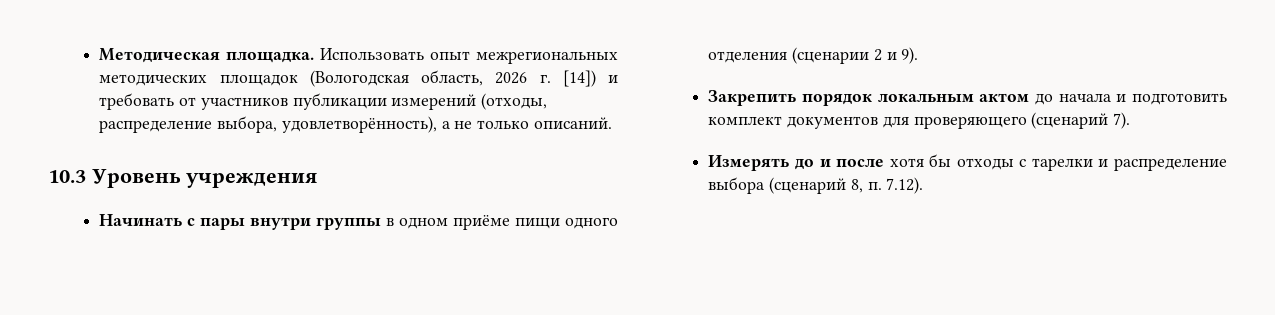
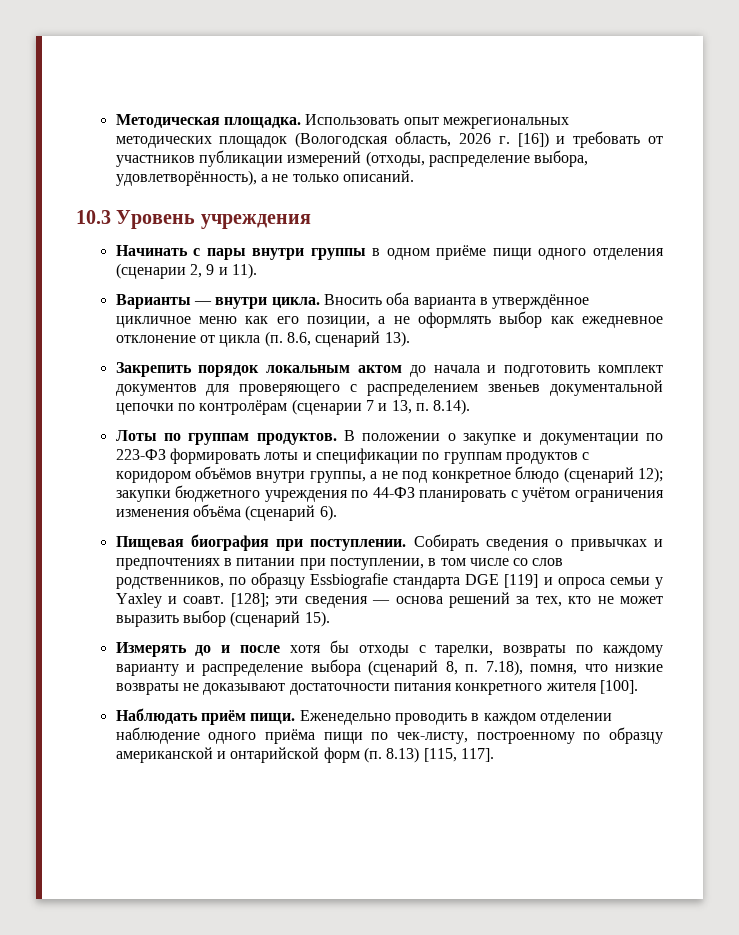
[562,70,596,87] [14]) -> [517,132,549,148] [16])
[873,47,919,64] 2 и 9). -> [189,263,257,279] [115,292,590,309] [115,311,664,328] [115,331,410,347] 2, 9 и 11). // Варианты — внутри цикла. Вносить оба варианта в утверждённое цикличное меню как его позиции, а не оформлять выбор как ежедневное отклонение от цикла (п. 8.6, сценарий 13).
[1031,112,1130,129] (сценарий 7). -> [350,380,663,396] [115,399,471,415] [115,430,664,445] [115,448,590,464] [115,466,663,483] [115,485,664,502] [115,504,337,521] [115,534,664,551] [115,558,564,570] [115,572,663,589] [115,592,663,608] [115,610,330,627] с распределением звеньев документальной цепочки по контролёрам (сценарии 7 и 13, п. 8.14). // Лоты по группам продуктов. В положении о закупке и документации по 223-ФЗ формировать лоты и спецификации по группам продуктов с коридором объёмов внутри группы, а не под конкретное блюдо (сценарий 12); закупки бюджетного учреждения по 44-ФЗ планировать с учётом ограничения изменения объёма (сценарий 6). // Пищевая биография при поступлении. Собирать сведения о привычках и предпочтениях в питании при поступлении, в том числе со слов родственников, по образцу Essbiografie стандарта DGE [119] и опроса семьи у Yaxley и соавт. [128]; эти сведения — основа решений за тех, кто не может выразить выбор (сценарий 15).
[1031,158,1093,171] тарелки -> [435,645,663,657] [115,664,179,676] тарелки, возвраты по каждому варианту
[886,177,924,194] 7.12). -> [485,660,663,676] [115,680,638,695] [115,708,612,725] [115,727,664,744] [115,747,494,763] 7.18), помня, что низкие возвраты не доказывают достаточности питания конкретного жителя [100]. // Наблюдать приём пищи. Еженедельно проводить в каждом отделении наблюдение одного приёма пищи по чек-листу, построенному по образцу американской и онтарийской форм (п. 8.13) [115, 117].

